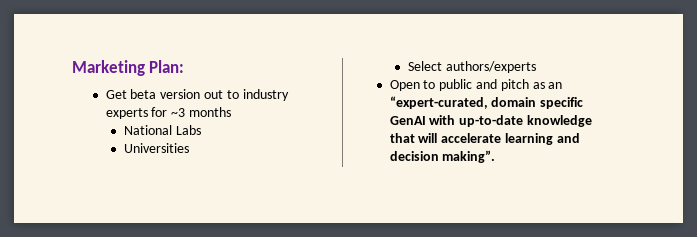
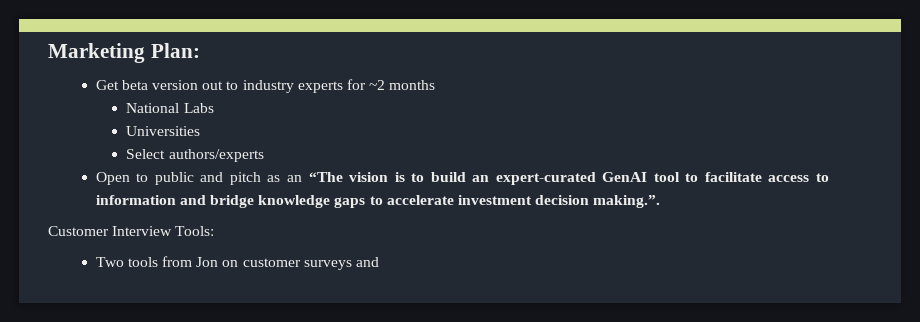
[171,108,186,117] ~3 -> [369,80,386,90] ~2
[389,96,584,109] [389,115,593,127] [389,133,580,145] [389,150,496,163] “expert-curated, domain specific GenAI with up-to-date knowledge that will accelerate learning and decision making”. -> [308,172,830,185] [95,195,661,208] [48,226,215,236] [95,256,380,270] “The vision is to build an expert-curated GenAI tool to facilitate access to information and bridge knowledge gaps to accelerate investment decision making.”. // Customer Interview Tools: // Two tools from Jon on customer surveys and

